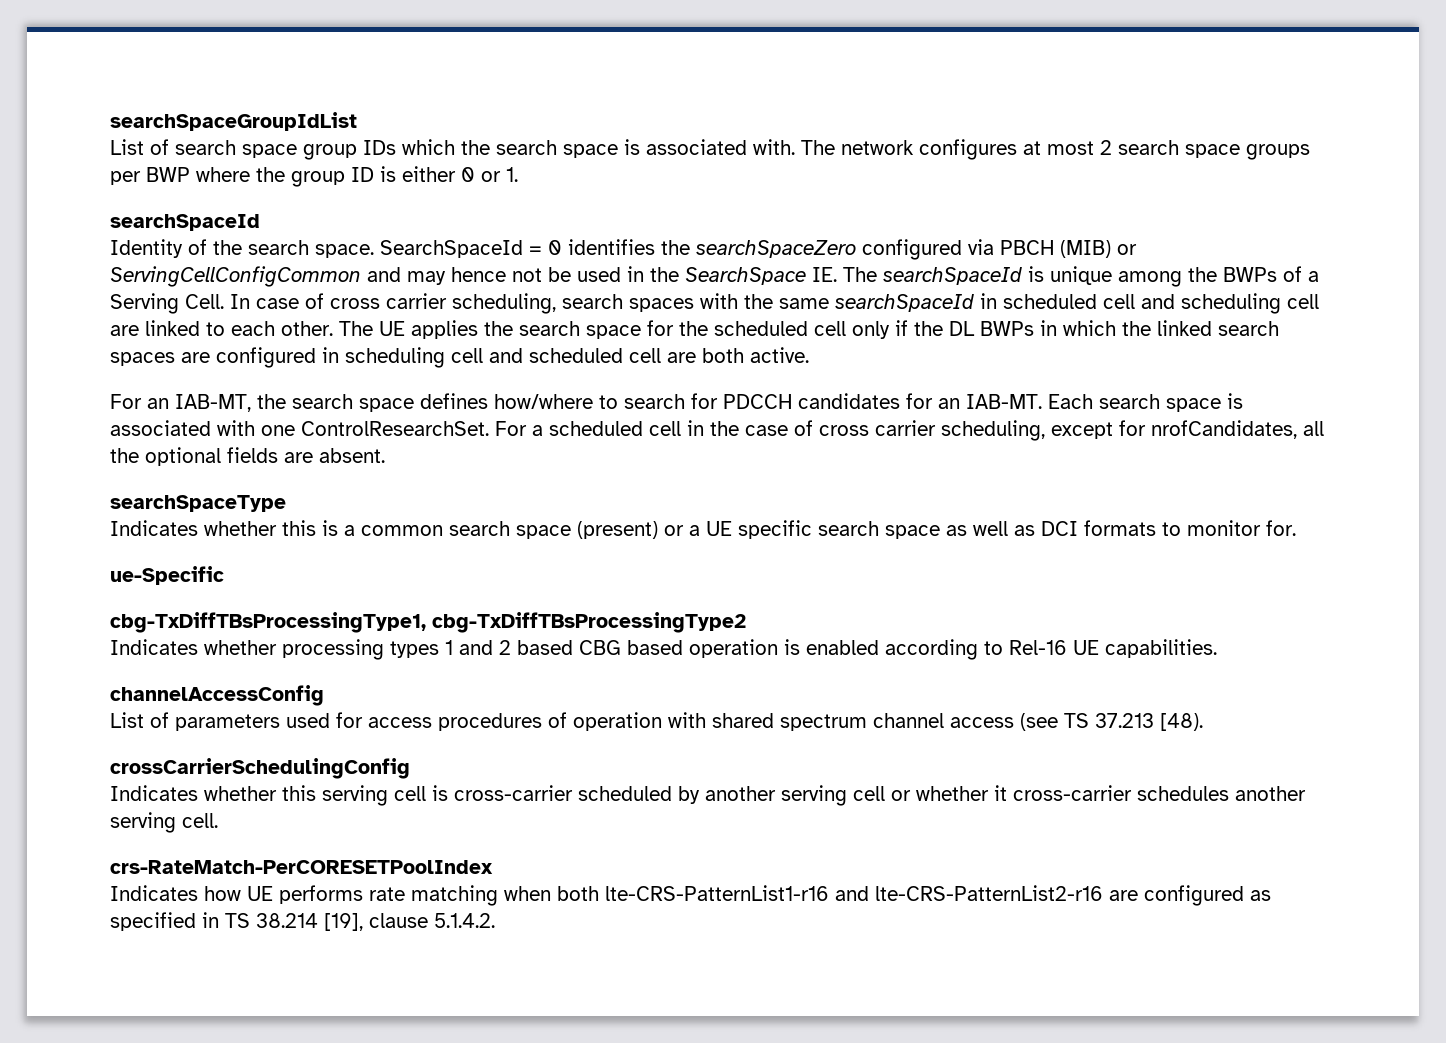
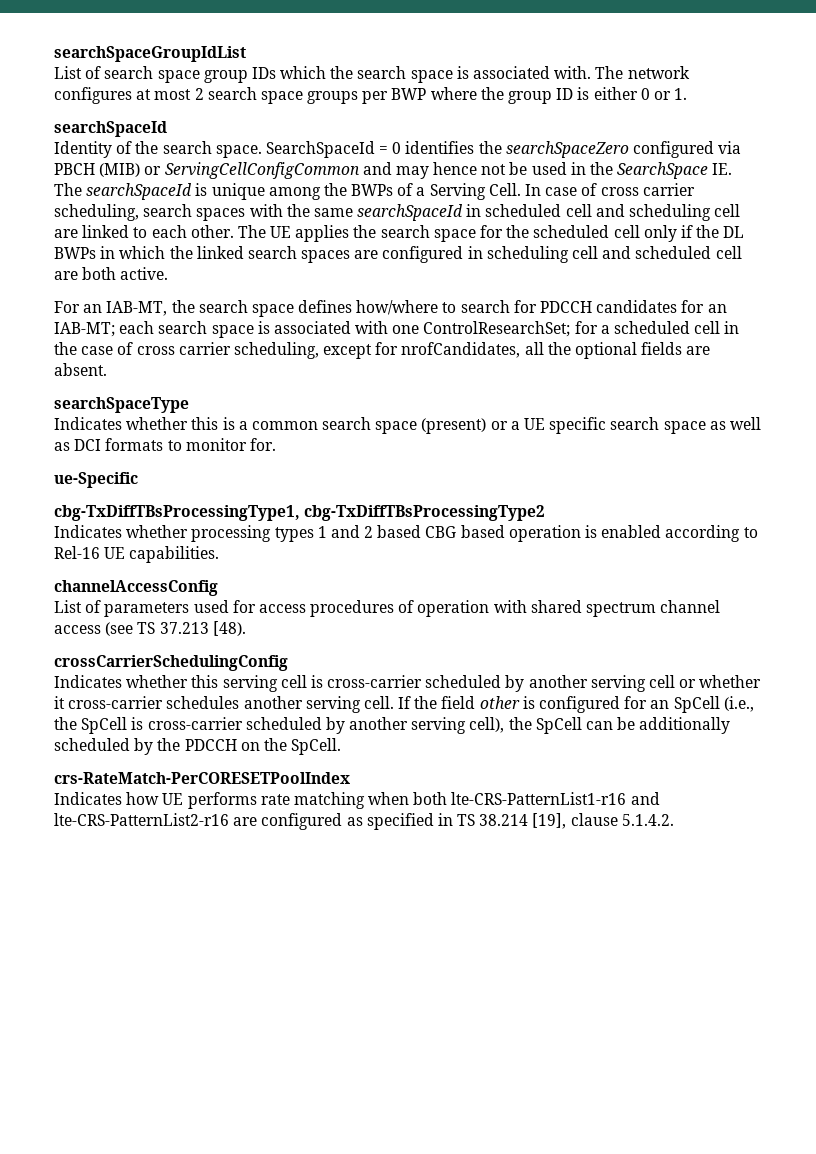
[966,394,1093,409] IAB-MT. Each -> [54,321,155,337] IAB-MT; each
[301,421,527,436] ControlResearchSet. For -> [423,321,598,337] ControlResearchSet; for
(218, 820) none -> [398,696,754,713] [54,717,731,734] [54,738,342,755] If the field other is configured for an SpCell (i.e., the SpCell is cross-carrier scheduled by another serving cell), the SpCell can be additionally scheduled by the PDCCH on the SpCell.

